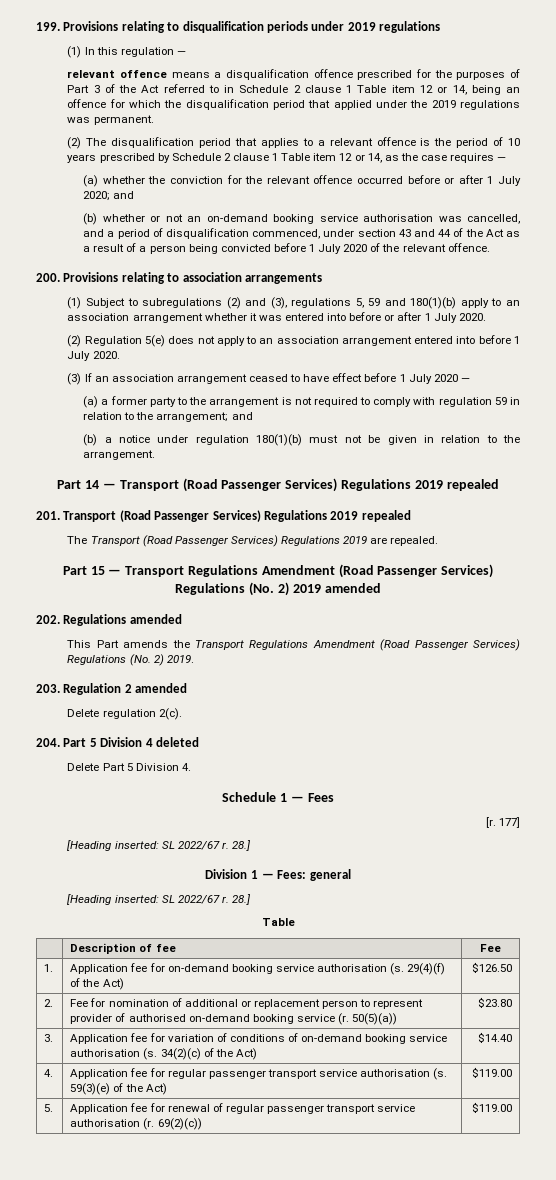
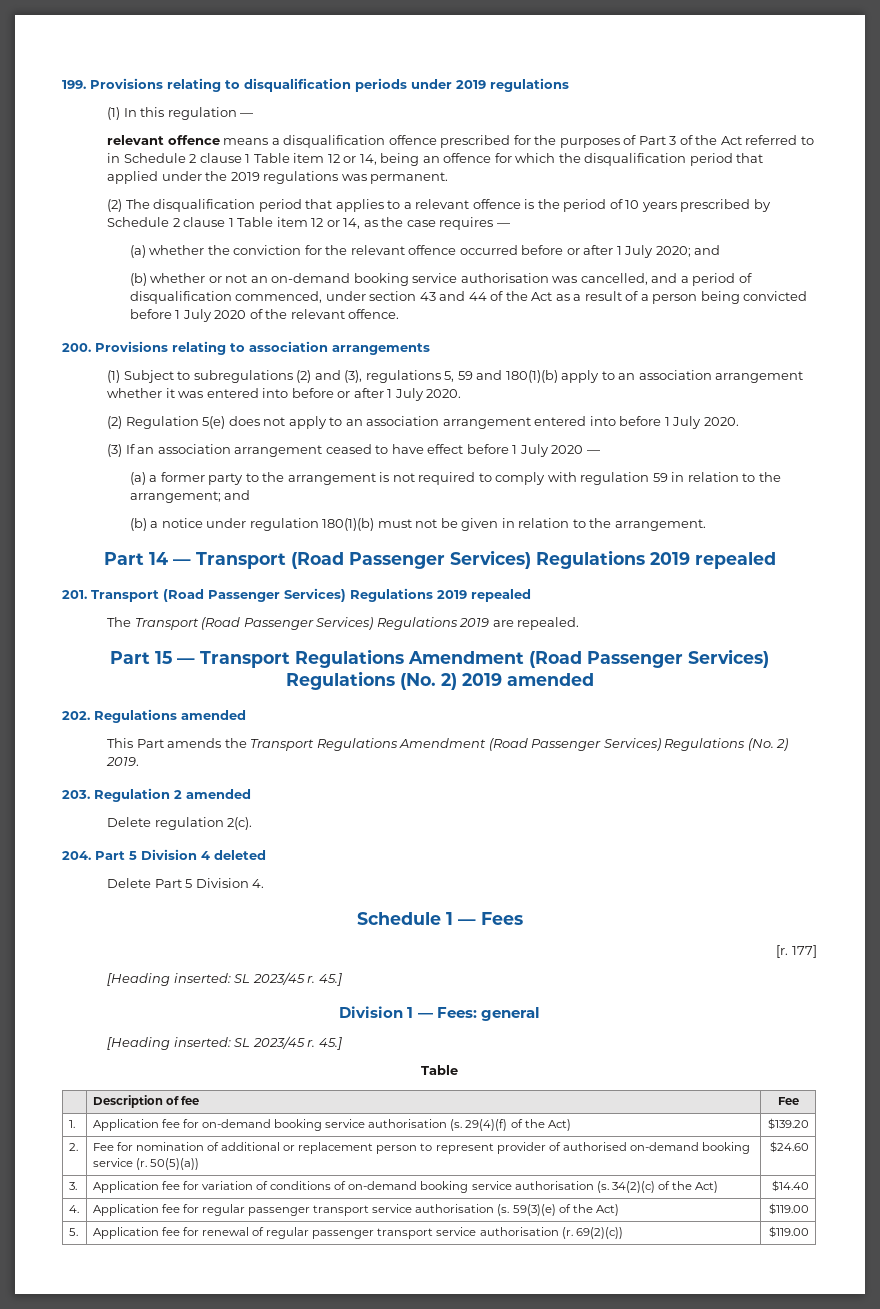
[177,840,251,851] 2022/67 r. 28.] -> [252,972,342,986] 2023/45 r. 45.]
[177,894,251,905] 2022/67 r. 28.] -> [252,1036,342,1050] 2023/45 r. 45.]
[471,962,512,973] $126.50 -> [768,1118,810,1130] $139.20
[477,997,512,1008] $23.80 -> [770,1141,810,1153] $24.60

